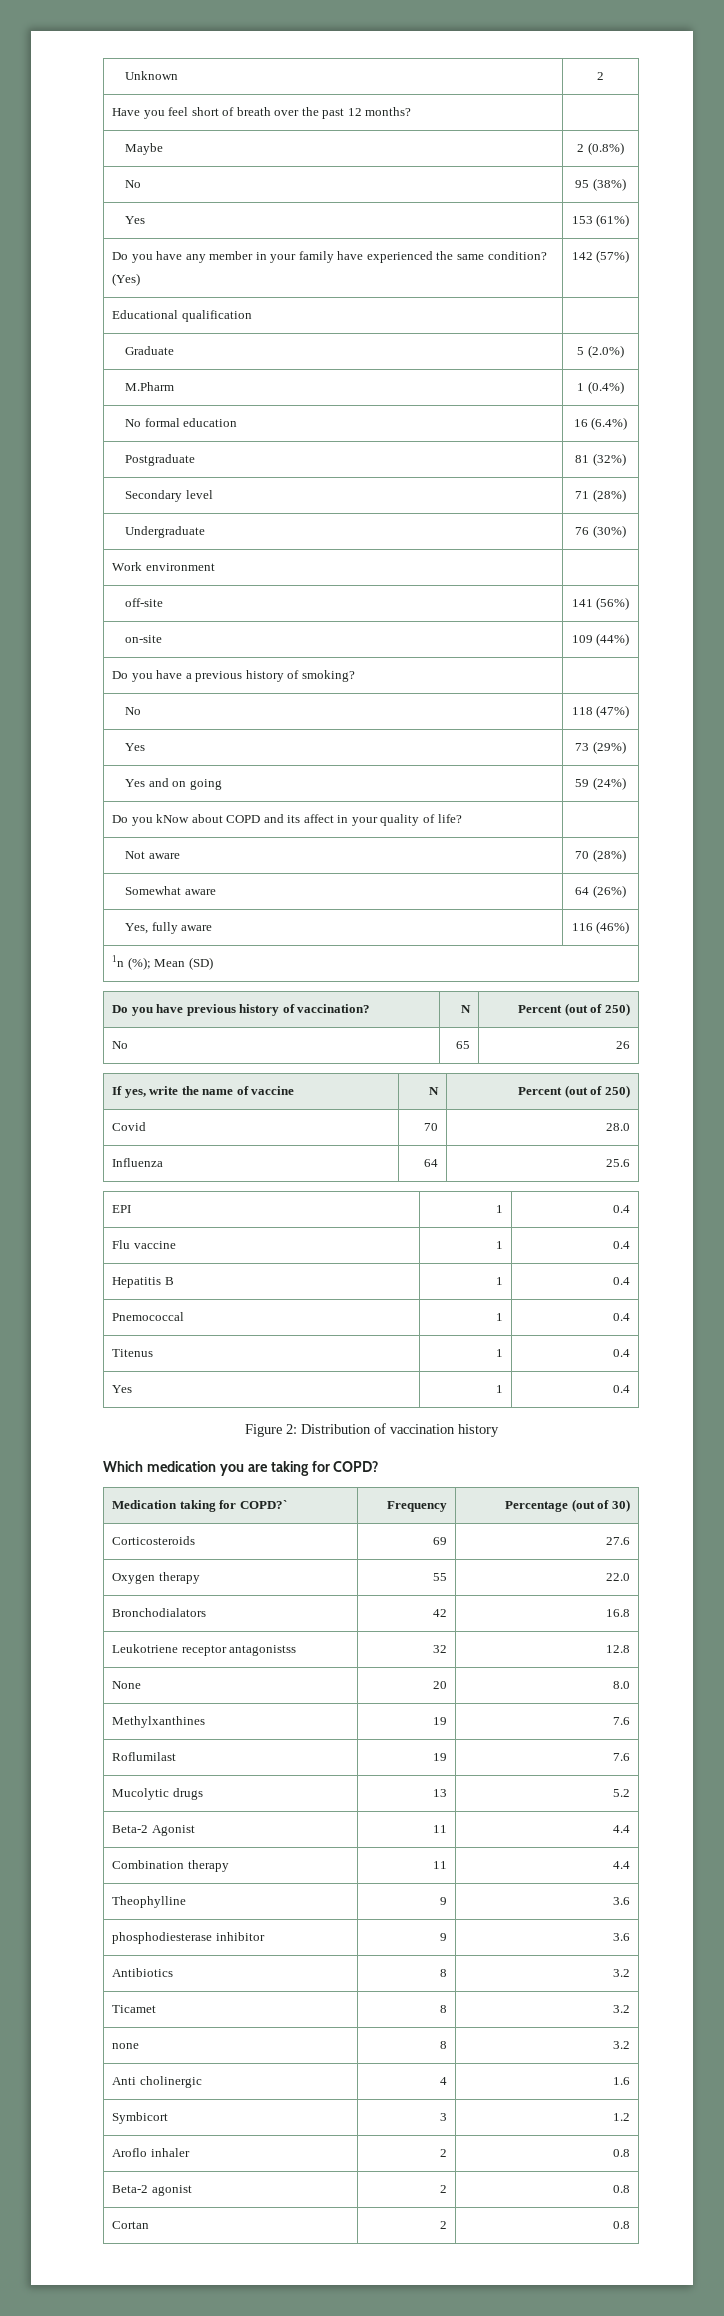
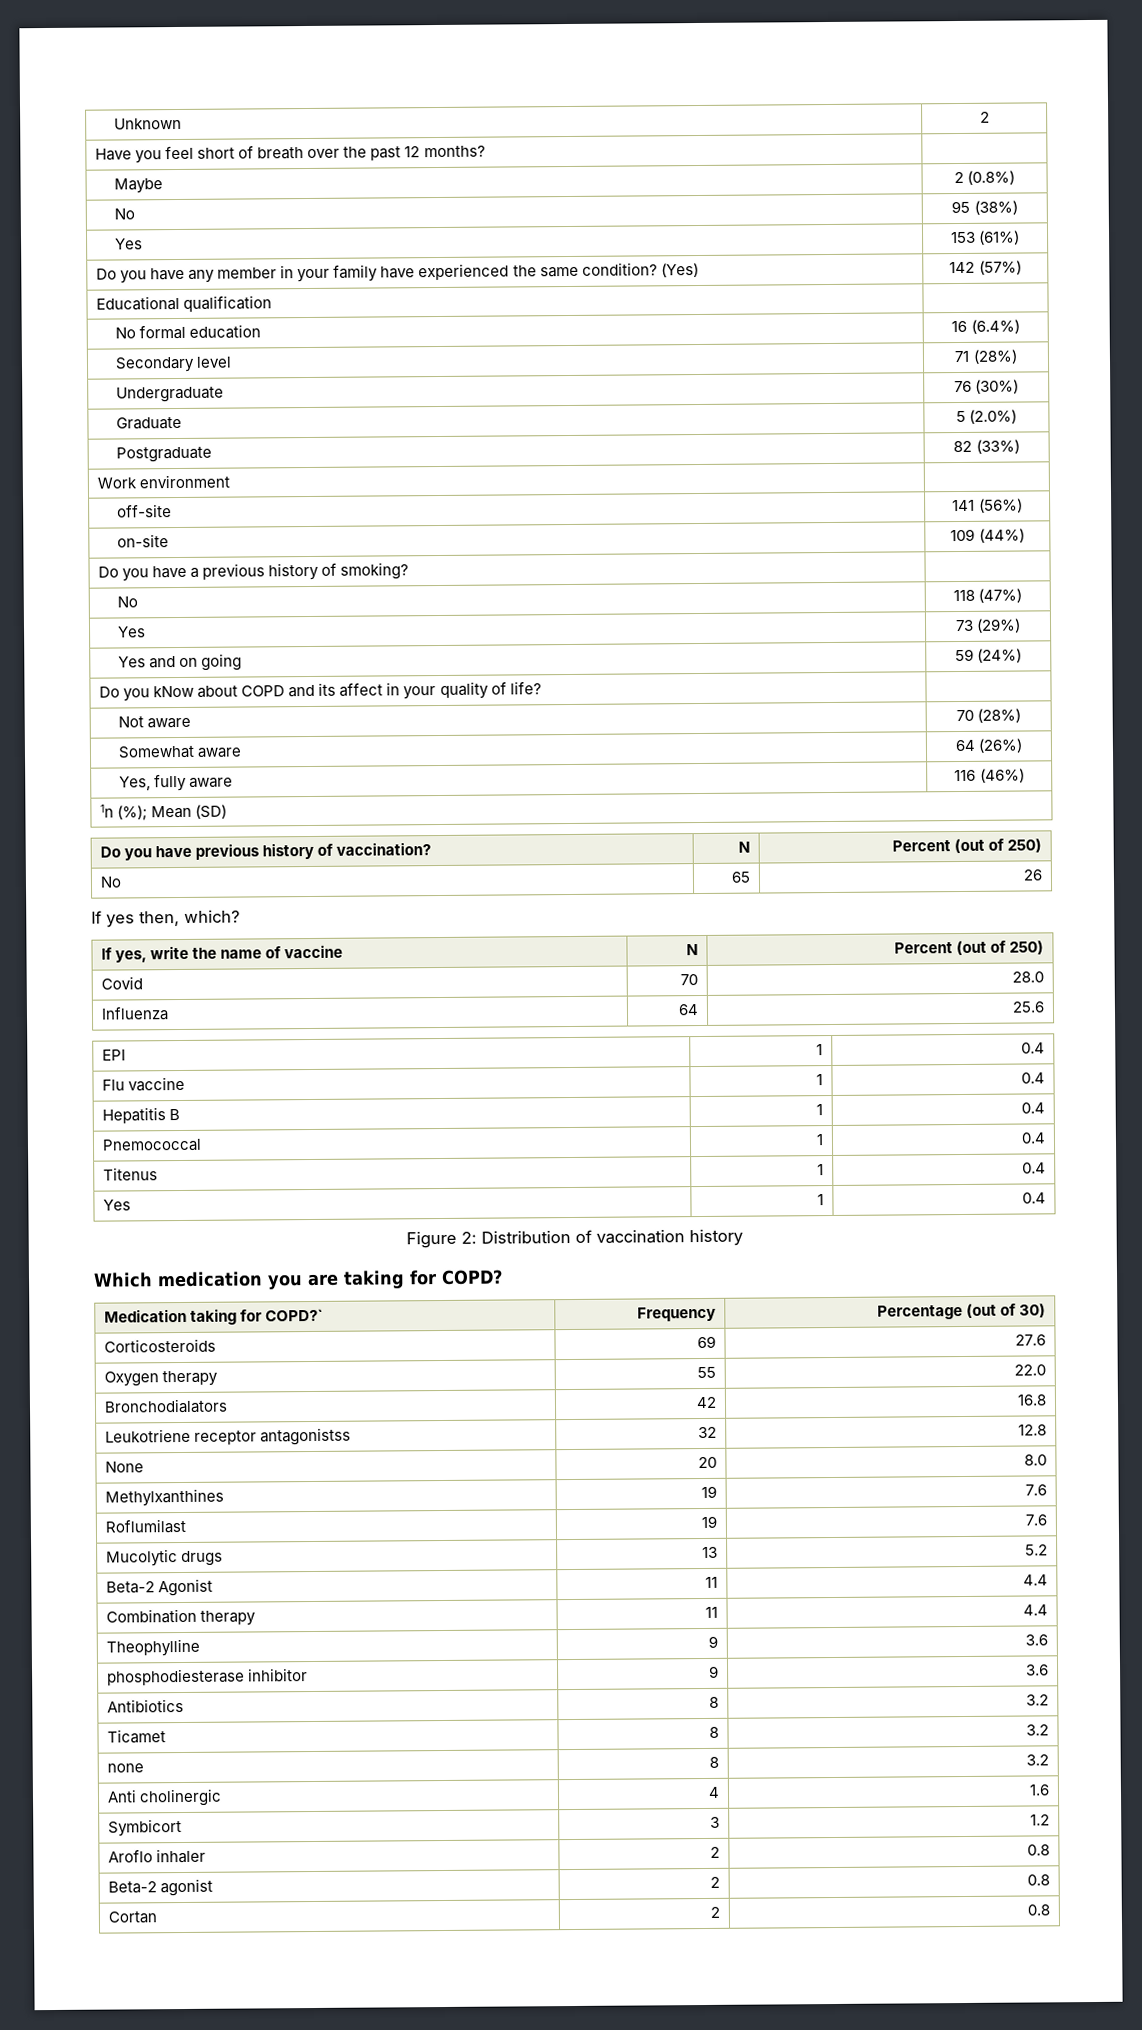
[125,346,175,355] [577,345,624,358] [125,382,175,391] [577,381,624,394] // Graduate | 5 (2.0%) // M.Pharm | 1 (0.4%) -> (273, 303) none
[125,454,196,466] [575,453,626,466] // Postgraduate | 81 (32%) -> (1020, 326) none
(626, 531) none -> [116,416,183,430] [955,409,1018,424] [116,446,213,463] [953,439,1020,454] // Graduate | 5 (2.0%) // Postgraduate | 82 (33%)
(630, 1045) none -> [91,909,240,928] // If yes then, which?

